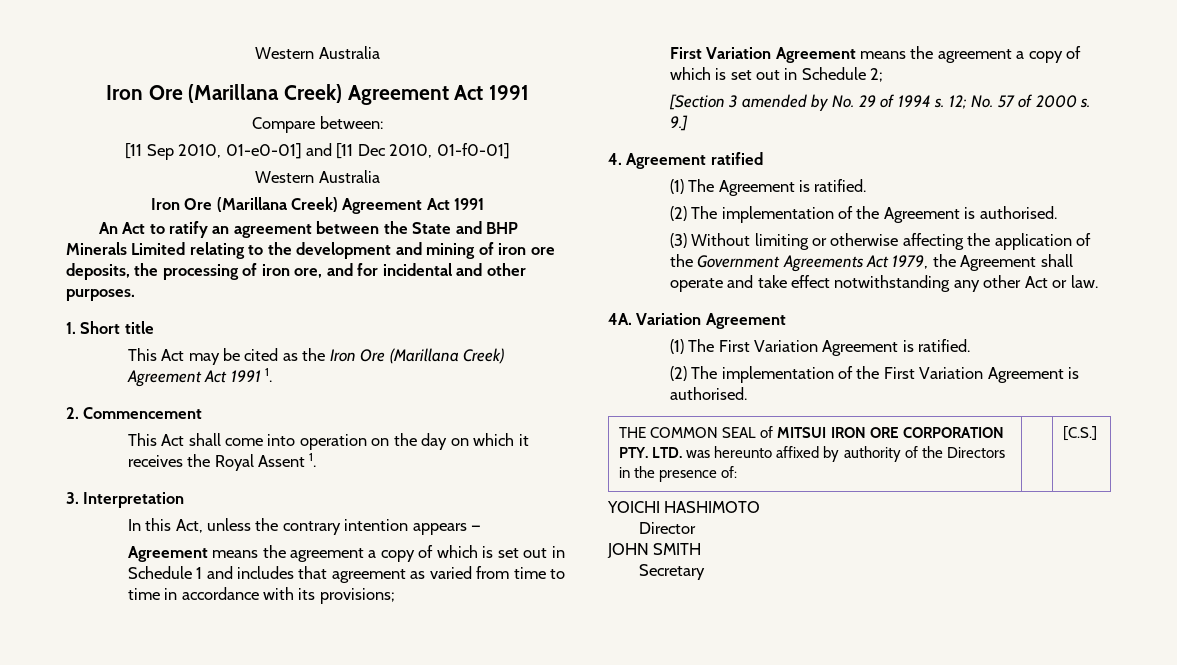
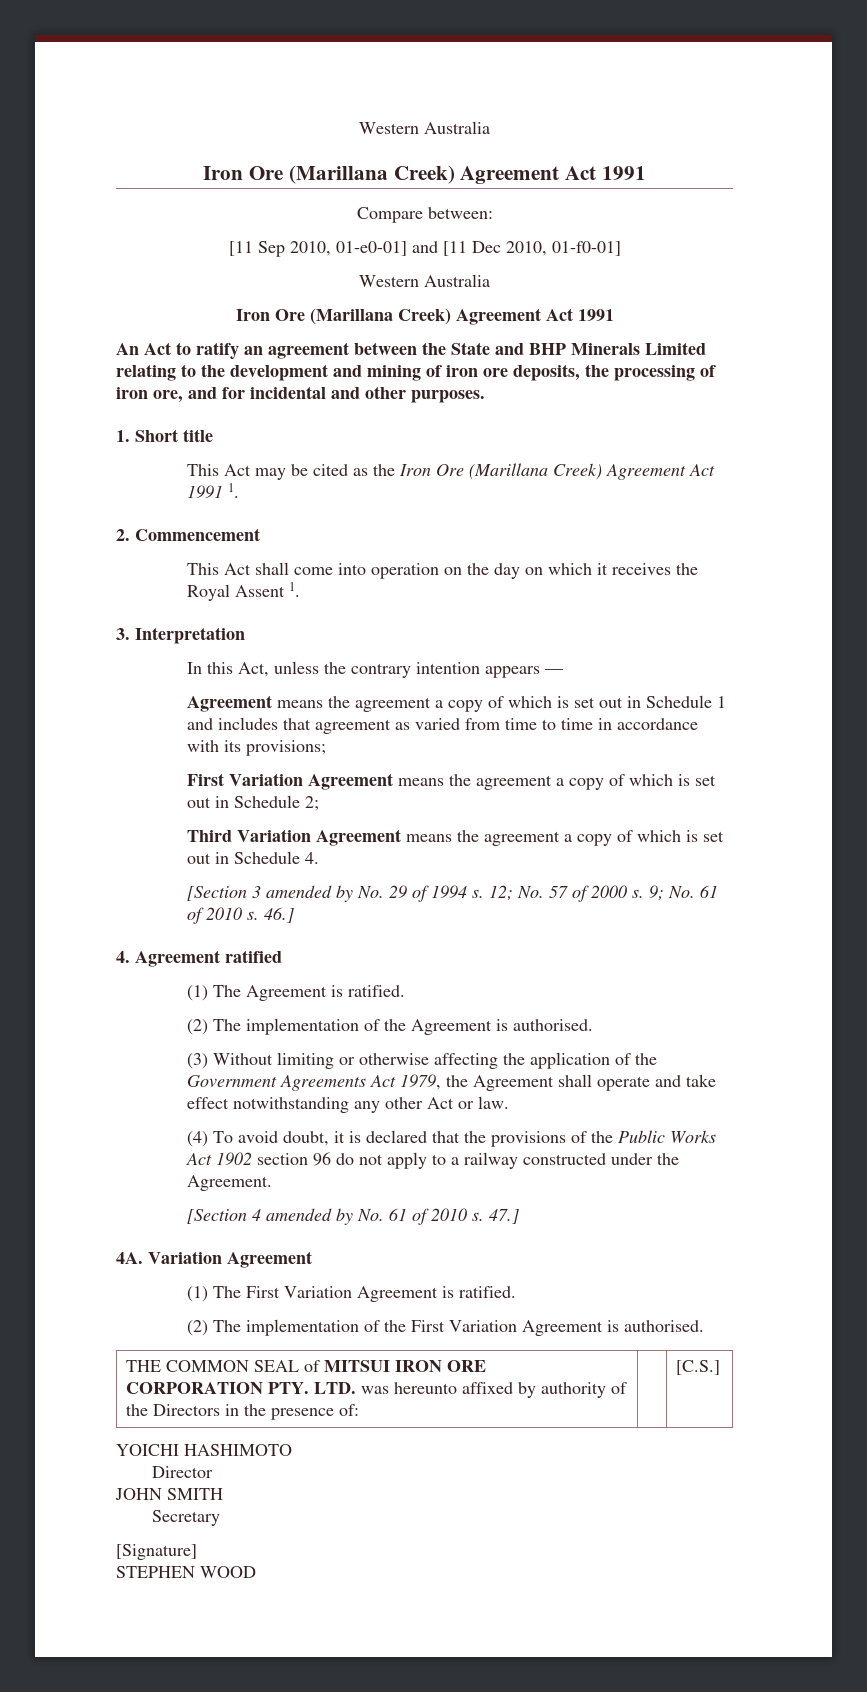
(884, 75) none -> [187,829,725,846] [187,851,320,864] // Third Variation Agreement means the agreement a copy of which is set out in Schedule 4.
[669,115,688,131] 9.] -> [649,885,719,901] [187,907,295,924] 9; No. 61 of 2010 s. 46.]
(1098, 281) none -> [187,1130,717,1147] [186,1152,680,1169] [187,1175,273,1191] [187,1208,520,1225] // (4) To avoid doubt, it is declared that the provisions of the Public Works Act 1902 section 96 do not apply to a railway constructed under the Agreement. // [Section 4 amended by No. 61 of 2010 s. 47.]
(705, 572) none -> [116,1544,197,1560] [116,1566,256,1578] // [Signature] // STEPHEN WOOD

